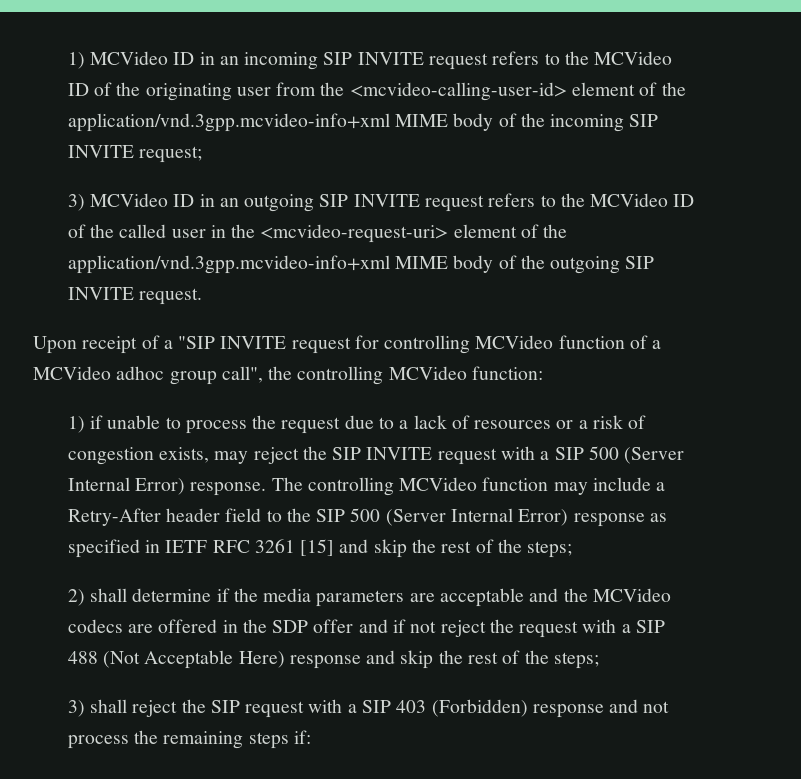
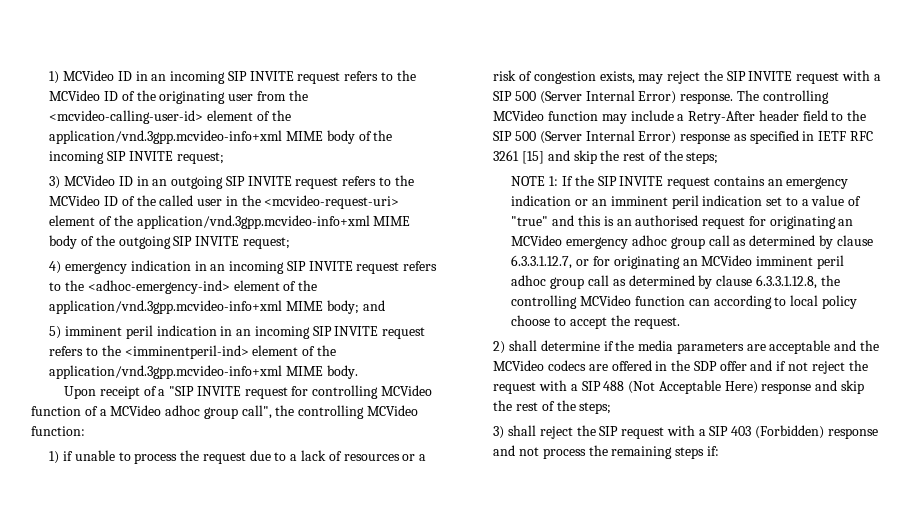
[139,288,203,305] request. -> [242,237,290,249] [49,260,438,274] [49,280,318,294] [49,300,385,314] [49,325,426,339] [49,345,336,359] [49,365,358,379] request; // 4) emergency indication in an incoming SIP INVITE request refers to the <adhoc-emergency-ind> element of the application/vnd.3gpp.mcvideo-info+xml MIME body; and // 5) imminent peril indication in an incoming SIP INVITE request refers to the <imminentperil-ind> element of the application/vnd.3gpp.mcvideo-info+xml MIME body.
(573, 549) none -> [511,175,849,189] [511,195,862,209] [511,215,854,229] [511,235,873,249] [511,255,844,269] [511,275,840,289] [511,295,857,309] [511,315,680,329] // NOTE 1: If the SIP INVITE request contains an emergency indication or an imminent peril indication set to a value of "true" and this is an authorised request for originating an MCVideo emergency adhoc group call as determined by clause 6.3.3.1.12.7, or for originating an MCVideo imminent peril adhoc group call as determined by clause 6.3.3.1.12.8, the controlling MCVideo function can according to local policy choose to accept the request.

